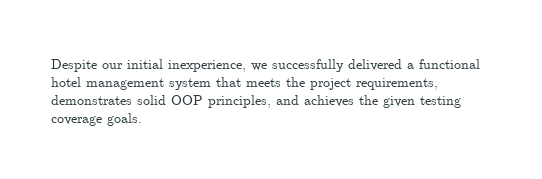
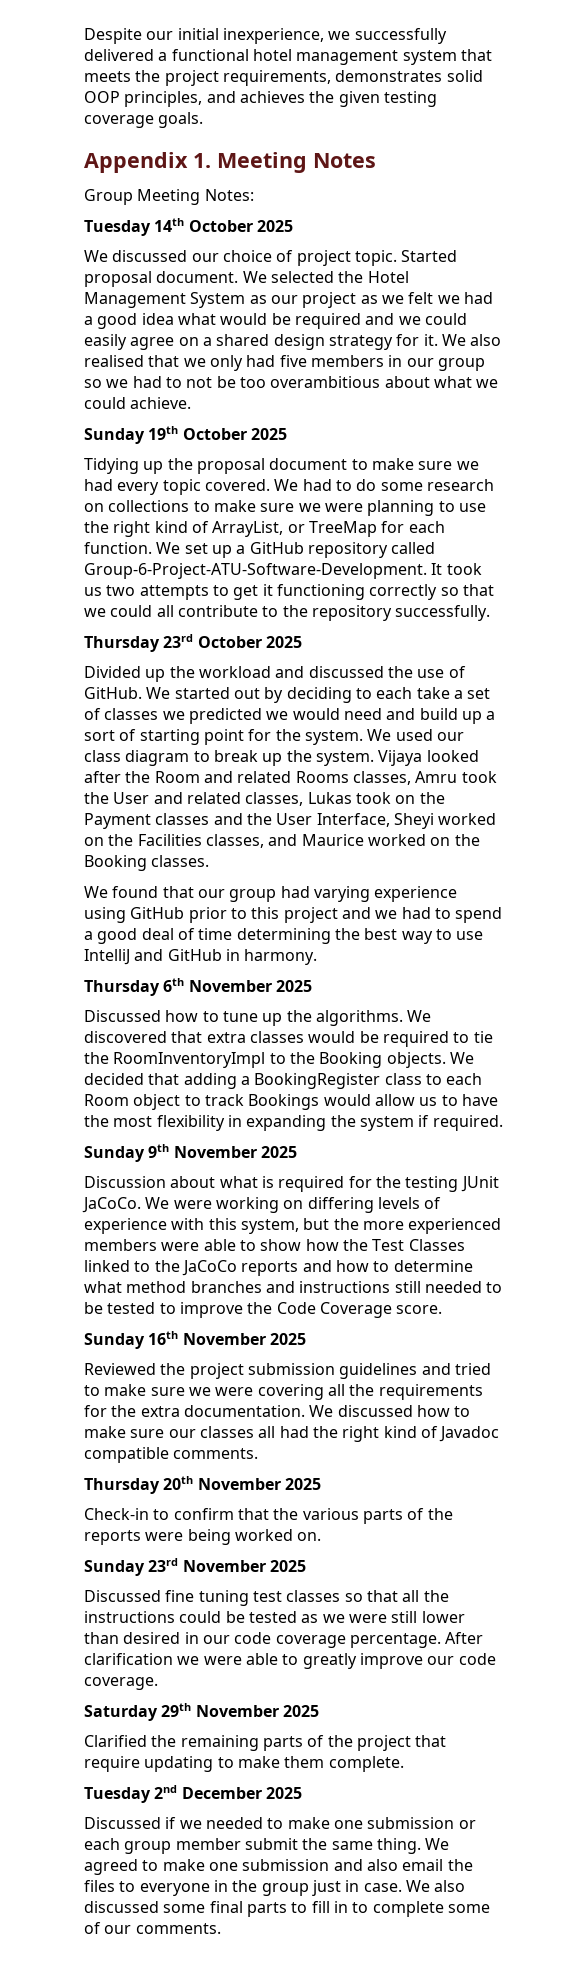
(142, 119) none -> [84,152,376,173] [84,189,254,205] [84,218,293,236] [84,250,458,266] [84,271,409,287] [84,292,493,308] [84,313,467,329] [84,334,502,350] [84,355,485,371] [84,376,499,388] [84,397,192,409] [84,426,287,444] [84,458,479,474] [84,479,494,495] [84,500,486,516] [84,521,445,537] [84,542,436,558] [84,563,482,579] [84,584,494,600] [84,605,491,621] [84,634,302,652] [84,666,466,682] [84,687,491,703] [84,708,496,724] [84,729,464,745] [84,750,479,766] [84,771,497,785] [84,792,445,806] [84,813,497,829] [84,834,480,848] [84,855,210,871] [84,886,458,902] [84,907,503,923] [84,928,484,944] [84,949,318,965] [84,978,312,996] [84,1010,432,1026] [84,1031,493,1047] [84,1052,474,1068] [84,1073,483,1089] [84,1094,498,1110] [84,1115,503,1131] [84,1144,297,1162] [84,1176,499,1192] [82,1197,442,1213] [84,1218,502,1234] [84,1239,465,1251] [84,1260,473,1276] [84,1281,503,1293] [84,1302,443,1318] [84,1331,306,1349] [84,1363,491,1379] [84,1384,483,1400] [84,1405,471,1417] [84,1426,500,1442] [84,1447,259,1463] [84,1476,321,1494] [84,1508,453,1524] [84,1529,322,1545] [84,1558,306,1576] [84,1590,449,1606] [84,1611,465,1623] [84,1632,484,1648] [84,1653,496,1669] [84,1677,158,1690] [84,1703,319,1721] [84,1735,447,1751] [84,1756,404,1772] [84,1785,302,1803] [84,1817,476,1829] [84,1838,450,1854] [84,1859,473,1875] [84,1880,466,1896] [84,1901,490,1917] [84,1922,221,1934] // Appendix 1. Meeting Notes // Group Meeting Notes: // Tuesday 14th October 2025 // We discussed our choice of project topic. Started proposal document. We selected the Hotel Management System as our project as we felt we had a good idea what would be required and we could easily agree on a shared design strategy for it. We also realised that we only had five members in our group so we had to not be too overambitious about what we could achieve. // Sunday 19th October 2025 // Tidying up the proposal document to make sure we had every topic covered. We had to do some research on collections to make sure we were planning to use the right kind of ArrayList, or TreeMap for each function. We set up a GitHub repository called Group-6-Project-ATU-Software-Development. It took us two attempts to get it functioning correctly so that we could all contribute to the repository successfully. // Thursday 23rd October 2025 // Divided up the workload and discussed the use of GitHub. We started out by deciding to each take a set of classes we predicted we would need and build up a sort of starting point for the system. We used our class diagram to break up the system. Vijaya looked after the Room and related Rooms classes, Amru took the User and related classes, Lukas took on the Payment classes and the User Interface, Sheyi worked on the Facilities classes, and Maurice worked on the Booking classes. // We found that our group had varying experience using GitHub prior to this project and we had to spend a good deal of time determining the best way to use IntelliJ and GitHub in harmony. // Thursday 6th November 2025 // Discussed how to tune up the algorithms. We discovered that extra classes would be required to tie the RoomInventoryImpl to the Booking objects. We decided that adding a BookingRegister class to each Room object to track Bookings would allow us to have the most flexibility in expanding the system if required. // Sunday 9th November 2025 // Discussion about what is required for the testing JUnit JaCoCo. We were working on differing levels of experience with this system, but the more experienced members were able to show how the Test Classes linked to the JaCoCo reports and how to determine what method branches and instructions still needed to be tested to improve the Code Coverage score. // Sunday 16th November 2025 // Reviewed the project submission guidelines and tried to make sure we were covering all the requirements for the extra documentation. We discussed how to make sure our classes all had the right kind of Javadoc compatible comments. // Thursday 20th November 2025 // Check-in to confirm that the various parts of the reports were being worked on. // Sunday 23rd November 2025 // Discussed fine tuning test classes so that all the instructions could be tested as we were still lower than desired in our code coverage percentage. After clarification we were able to greatly improve our code coverage. // Saturday 29th November 2025 // Clarified the remaining parts of the project that require updating to make them complete. // Tuesday 2nd December 2025 // Discussed if we needed to make one submission or each group member submit the same thing. We agreed to make one submission and also email the files to everyone in the group just in case. We also discussed some final parts to fill in to complete some of our comments.

